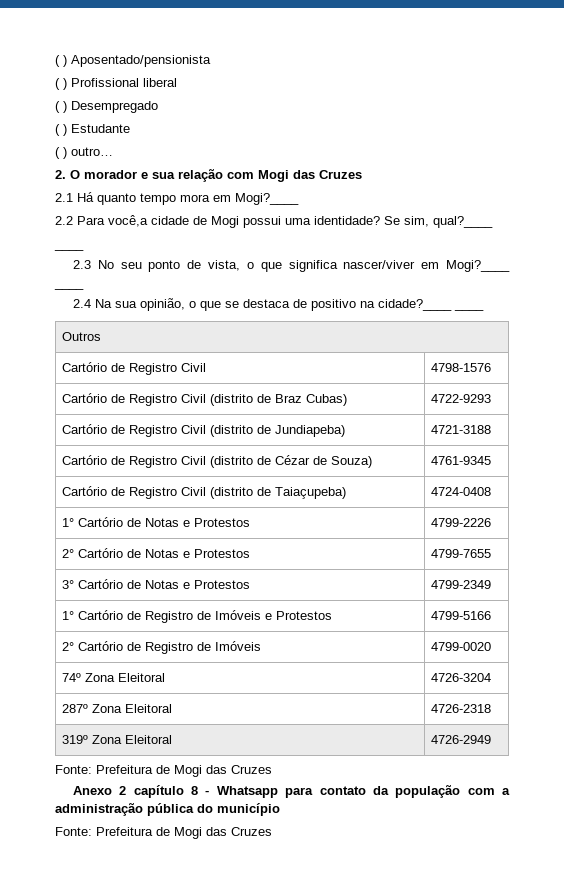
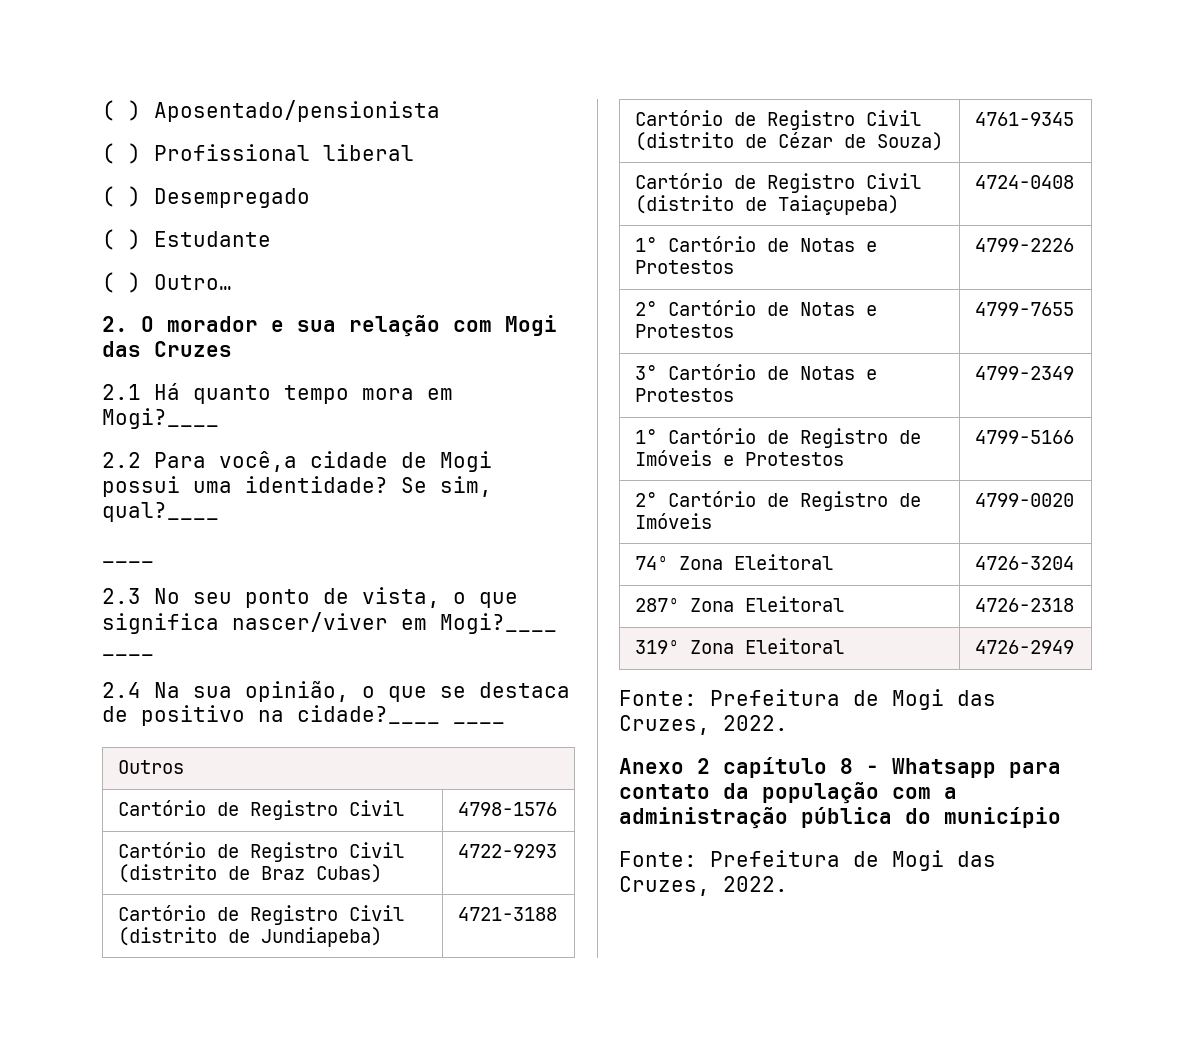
[71,147,113,156] outro… -> [154,274,232,290] Outro…
[231,765,272,774] Cruzes -> [619,715,788,735] Cruzes, 2022.
[231,827,272,836] Cruzes -> [619,876,788,896] Cruzes, 2022.

